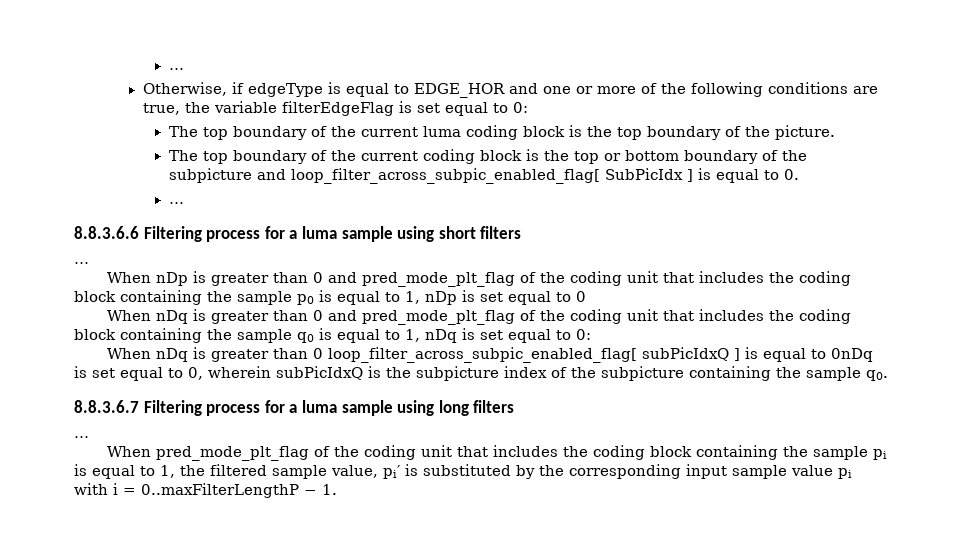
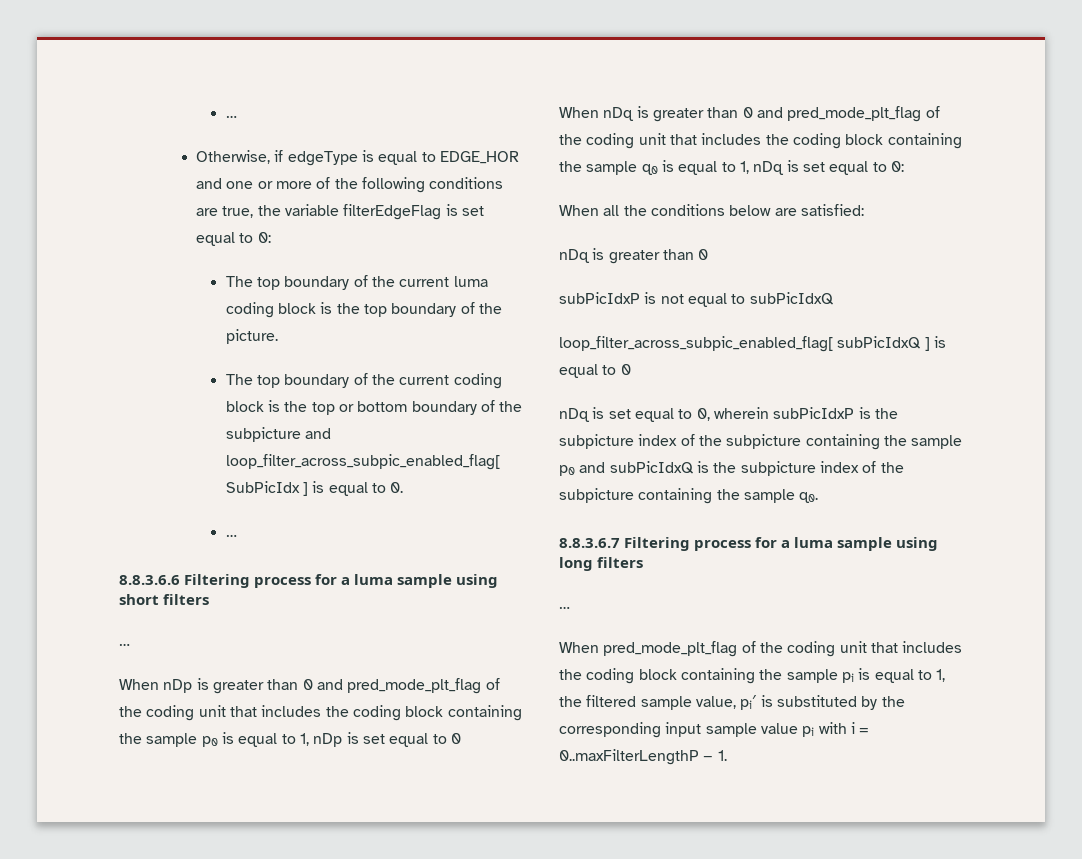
[156,347,324,362] nDq is greater than 0 -> [603,204,864,216] [559,248,709,264] [559,292,834,307] all the conditions below are satisfied: // nDq is greater than 0 // subPicIdxP is not equal to subPicIdxQ //
[831,348,874,362] 0nDq -> [620,364,631,375] [559,408,590,422] 0 // nDq
(271, 372) none -> [773,407,898,419] [559,434,963,450] [559,462,606,476] subPicIdxP is the subpicture index of the subpicture containing the sample p0 and

